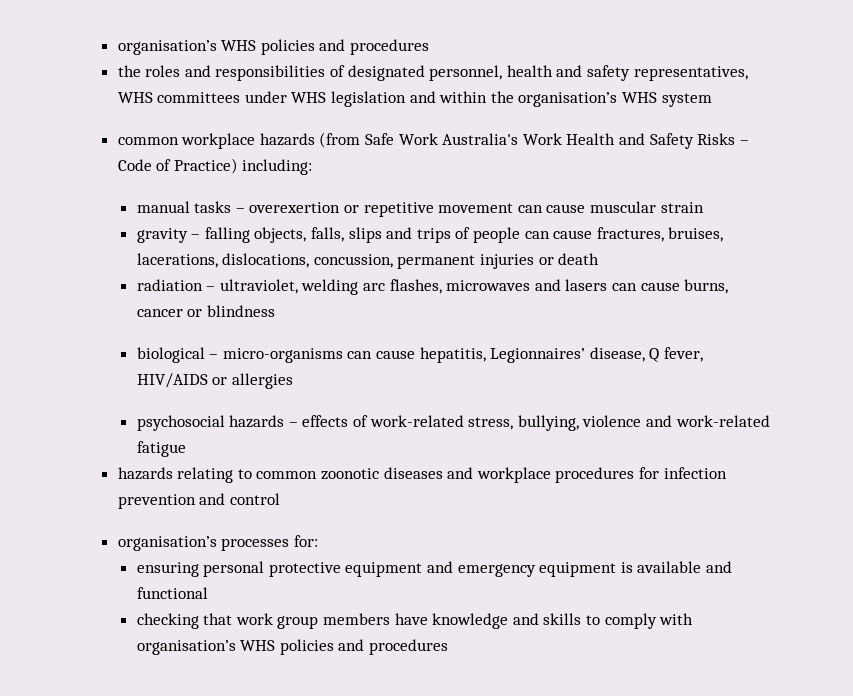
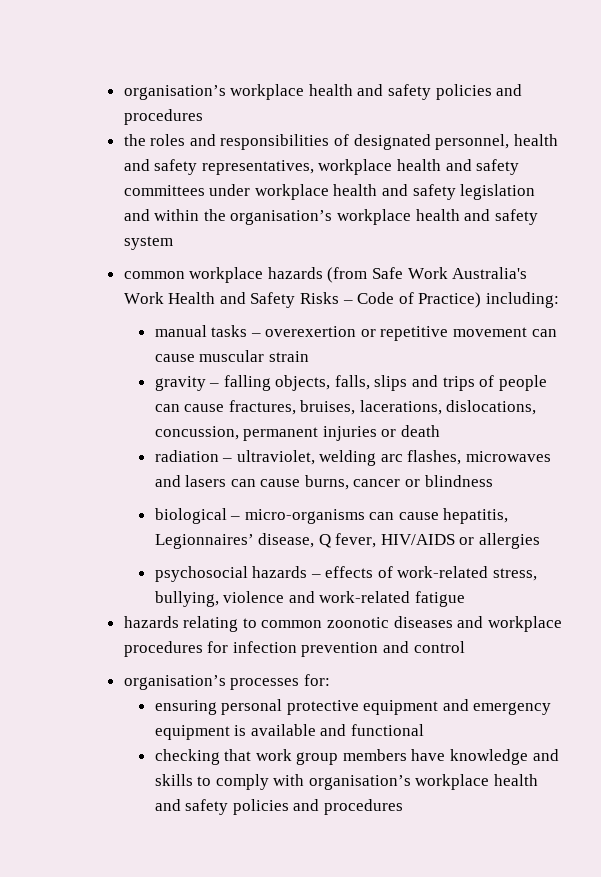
[117,40,257,55] organisation’s WHS -> [123,84,431,100] organisation’s workplace health and safety
[117,91,327,103] WHS committees under WHS -> [318,159,520,175] [123,184,456,200] workplace health and safety committees under workplace health and safety
[621,92,657,103] WHS -> [336,209,538,225] workplace health and safety
[240,640,276,651] WHS -> [415,774,539,790] [154,799,229,815] workplace health and safety

